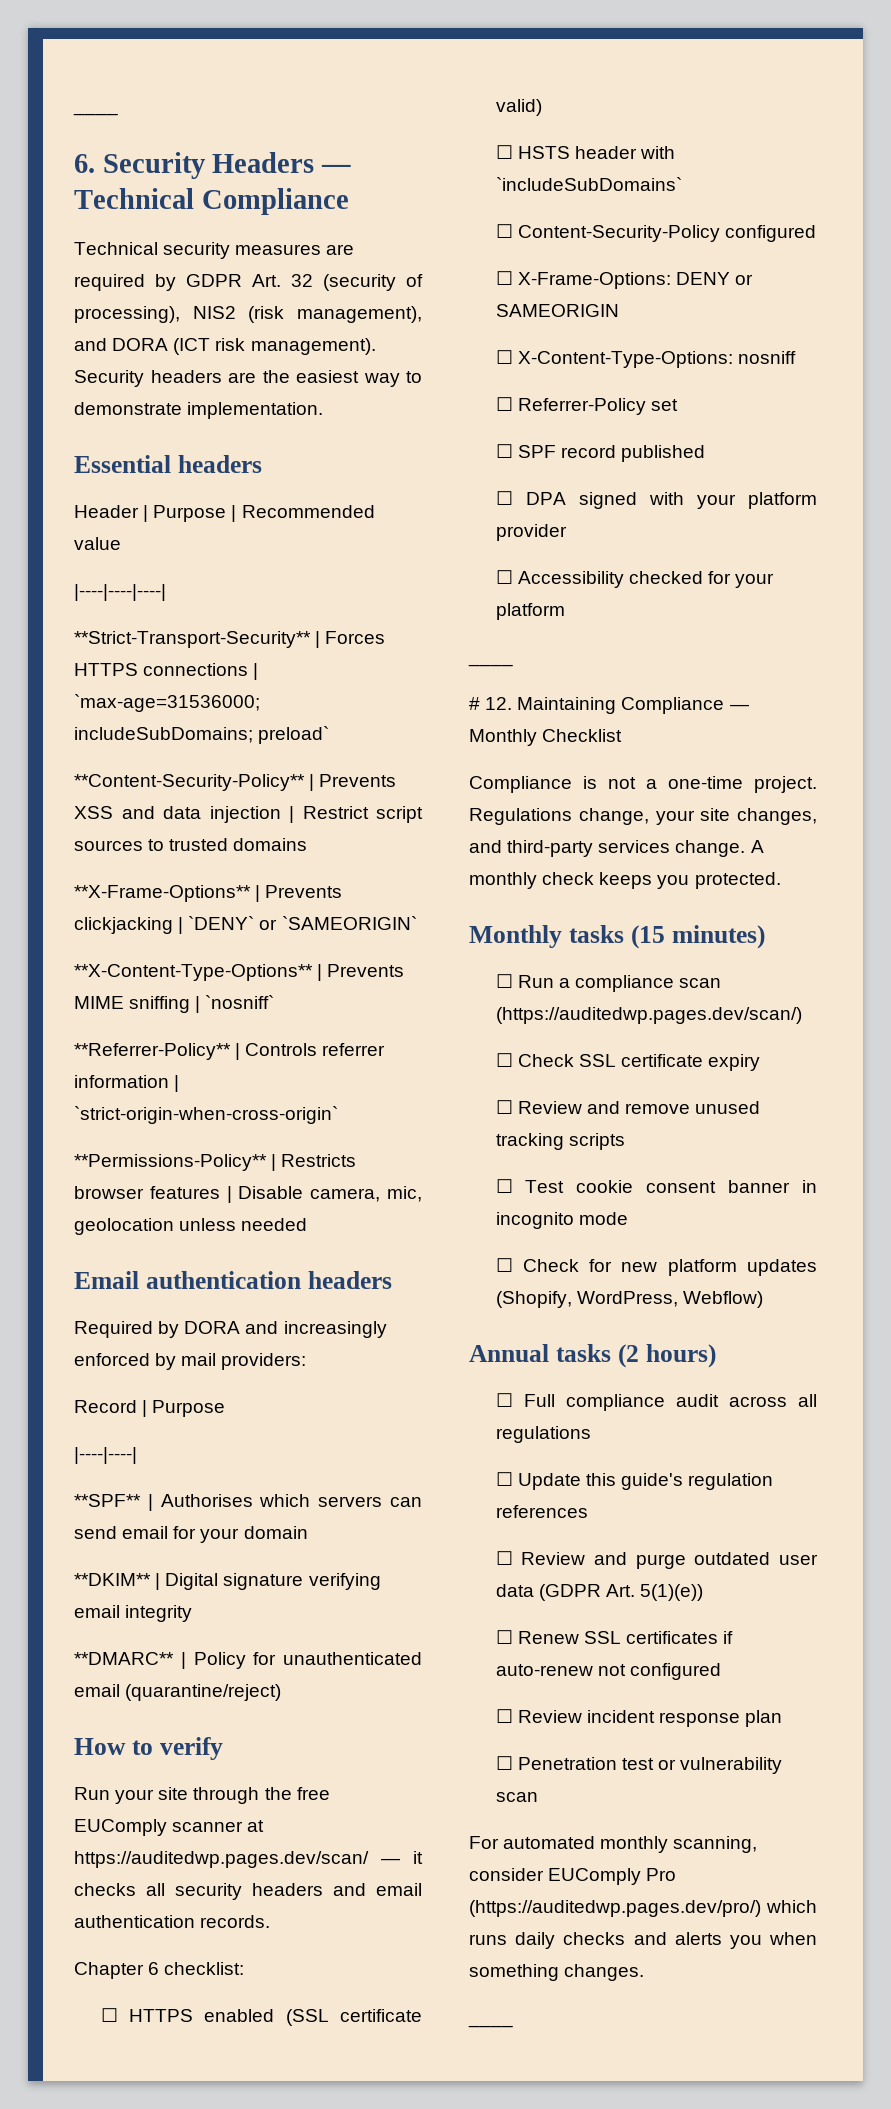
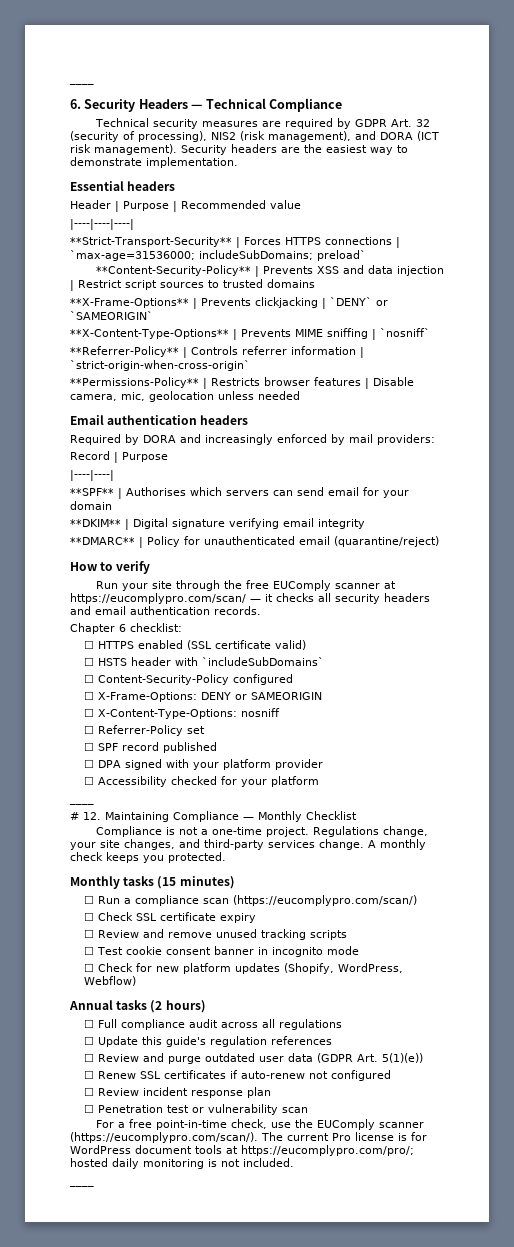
[74,1851,369,1868] https://auditedwp.pages.dev/scan/ -> [70,593,246,604] https://eucomplypro.com/scan/
[495,1007,802,1024] (https://auditedwp.pages.dev/scan/) -> [233,895,418,906] (https://eucomplypro.com/scan/)
[503,1836,758,1853] [469,1868,677,1885] [469,1900,817,1917] [469,1932,817,1949] [469,1964,645,1981] automated monthly scanning, consider EUComply Pro (https://auditedwp.pages.dev/pro/) which runs daily checks and alerts you when something changes. -> [117,1119,424,1130] [70,1132,427,1143] [70,1145,414,1156] [70,1158,294,1169] a free point-in-time check, use the EUComply scanner (https://eucomplypro.com/scan/). The current Pro license is for WordPress document tools at https://eucomplypro.com/pro/; hosted daily monitoring is not included.

